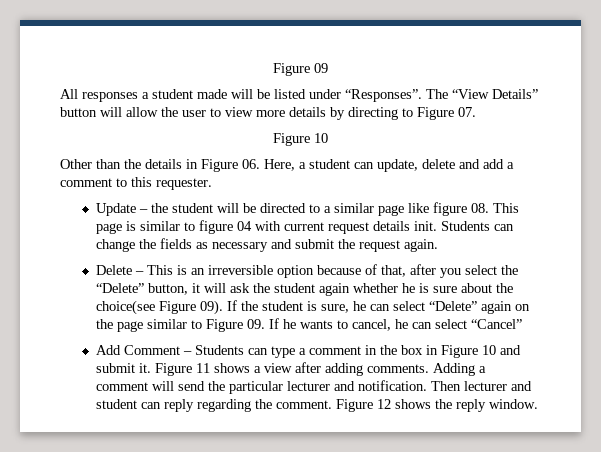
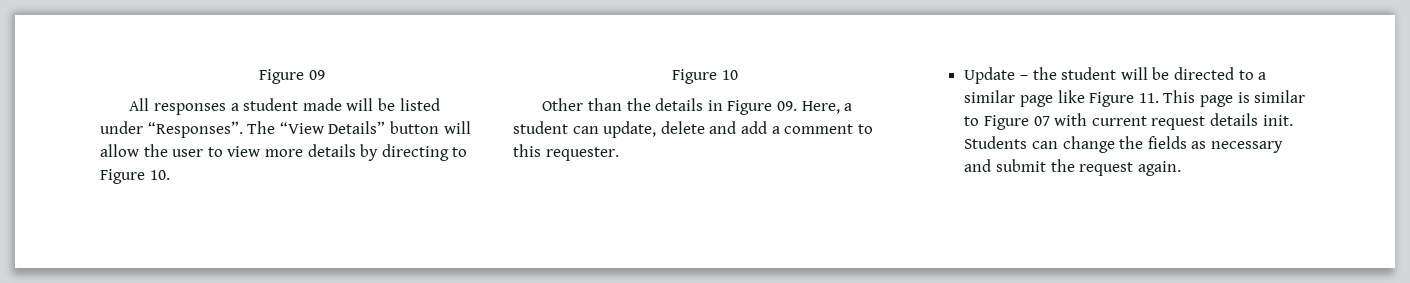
[458,107,476,117] 07. -> [149,170,170,180] 10.
[242,159,260,169] 06. -> [777,101,798,111] 09.
[433,202,490,216] figure 08. -> [1089,92,1159,107] Figure 11.
[199,220,253,234] figure 04 -> [984,115,1050,130] Figure 07
[96,264,519,278] [96,283,514,296] [96,300,531,315] [96,318,523,332] [96,345,522,358] [96,362,487,376] [96,380,533,394] [96,399,539,412] // Delete – This is an irreversible option because of that, after you select the “Delete” button, it will ask the student again whether he is sure about the choice(see Figure 09). If the student is sure, he can select “Delete” again on the page similar to Figure 09. If he wants to cancel, he can select “Cancel” // Add Comment – Students can type a comment in the box in Figure 10 and submit it. Figure 11 shows a view after adding comments. Adding a comment will send the particular lecturer and notification. Then lecturer and student can reply regarding the comment. Figure 12 shows the reply window. -> (1181, 168) none

